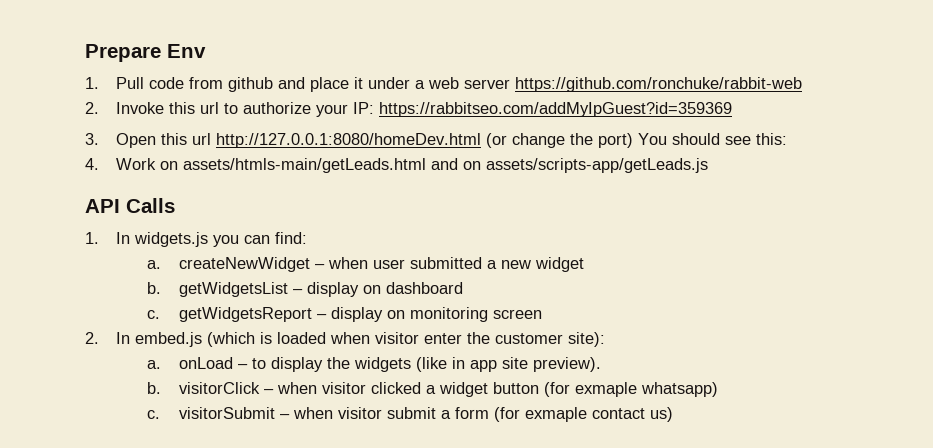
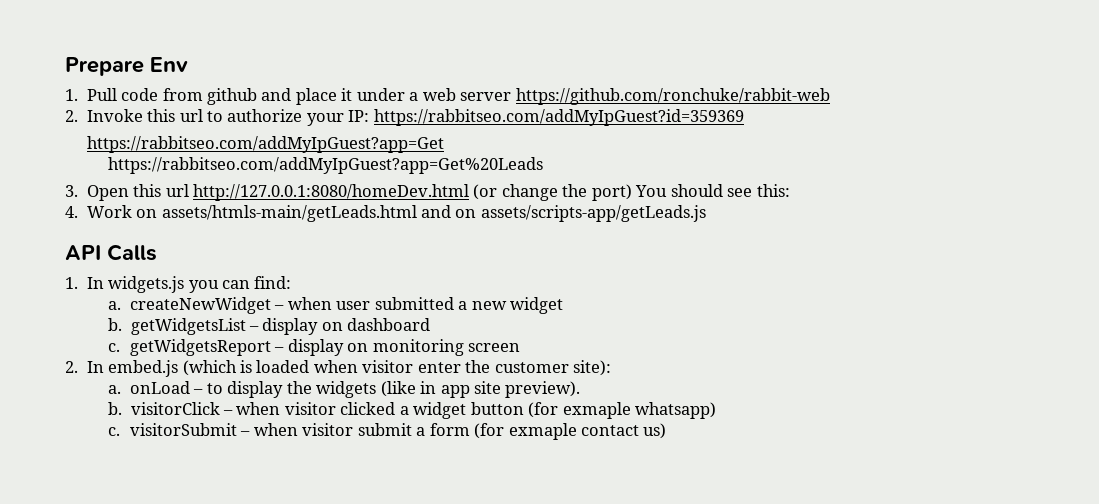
(733, 109) none -> [86,136,444,153] [108,157,544,174] // https://rabbitseo.com/addMyIpGuest?app=Get // https://rabbitseo.com/addMyIpGuest?app=Get%20Leads

